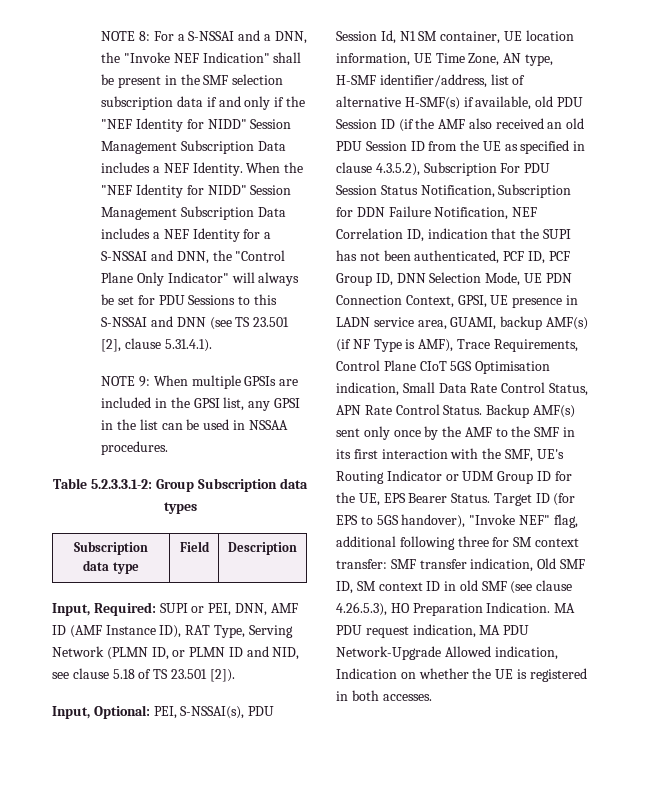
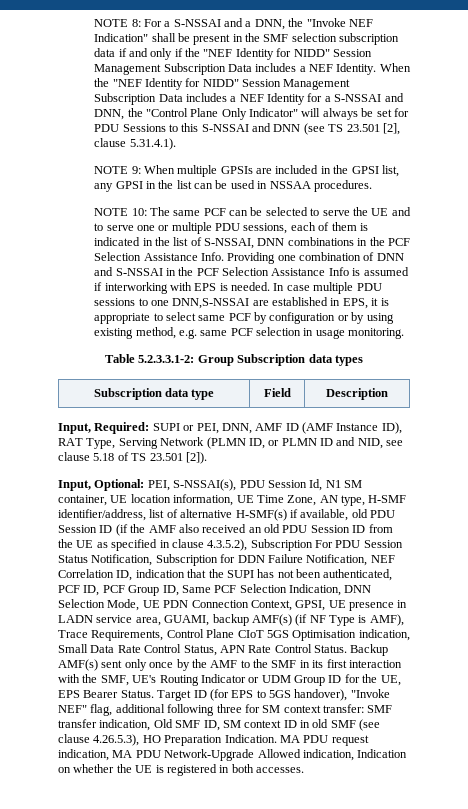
(169, 448) none -> [94,207,411,216] [94,222,368,234] [94,237,410,249] [94,252,404,264] [94,267,409,276] [94,282,382,294] [94,297,389,309] [94,312,394,324] [94,327,405,339] // NOTE 10: The same PCF can be selected to serve the UE and to serve one or multiple PDU sessions, each of them is indicated in the list of S-NSSAI, DNN combinations in the PCF Selection Assistance Info. Providing one combination of DNN and S-NSSAI in the PCF Selection Assistance Info is assumed if interworking with EPS is needed. In case multiple PDU sessions to one DNN,S-NSSAI are established in EPS, it is appropriate to select same PCF by configuration or by using existing method, e.g. same PCF selection in usage monitoring.
(393, 279) none -> [181,584,341,596] Same PCF Selection Indication,

